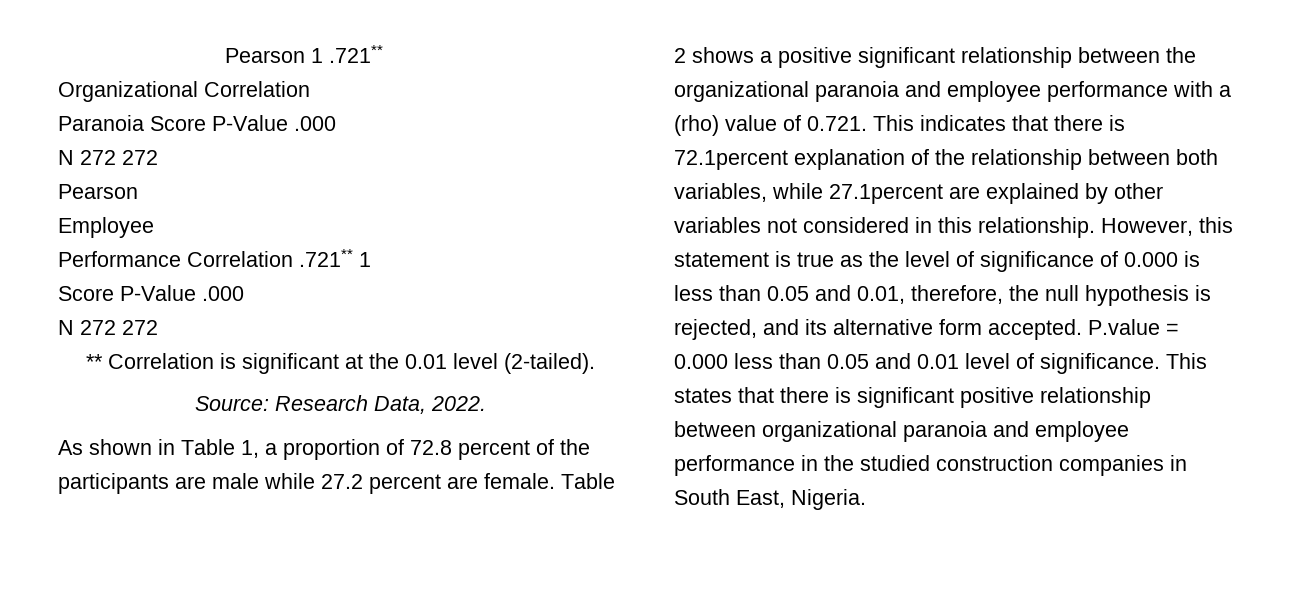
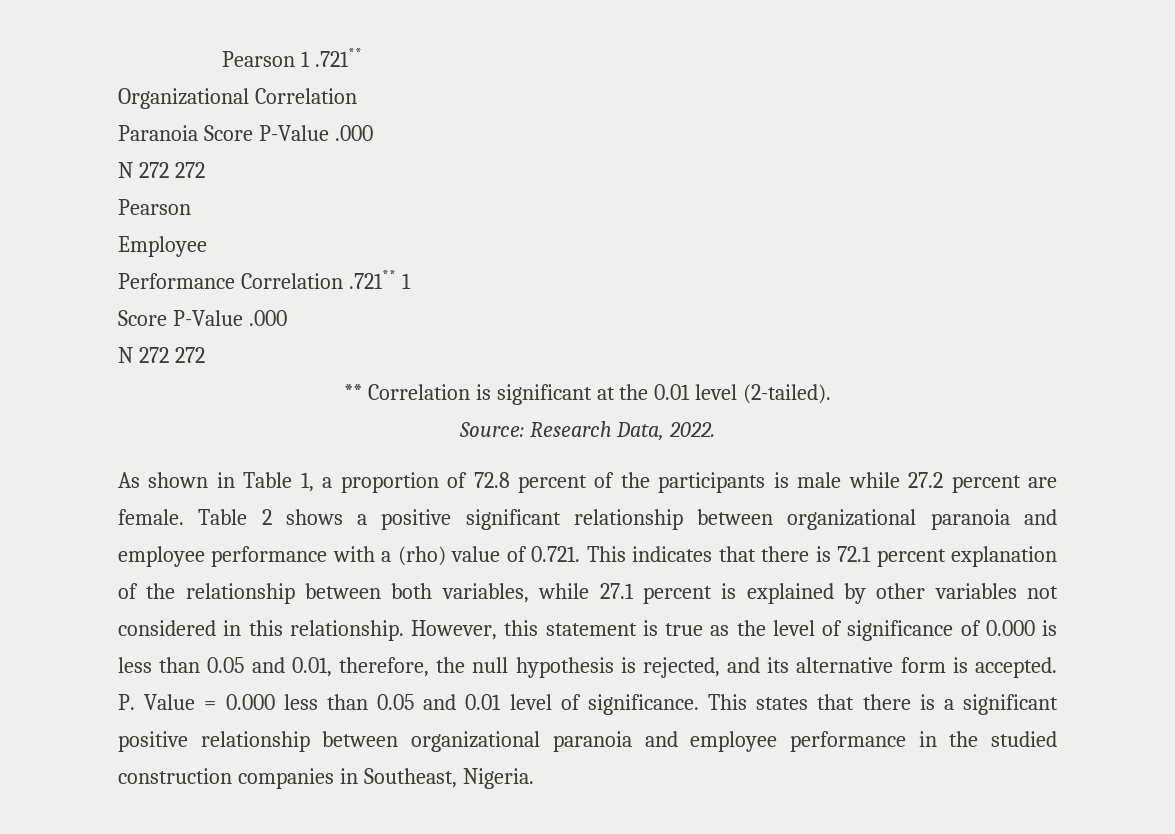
[175,476,206,489] are -> [773,472,789,488] is
[1166,47,1196,63] the -> (774, 517) none
[674,150,788,170] 72.1percent -> [837,546,946,567] 72.1 percent
[829,184,980,204] 27.1percent are -> [599,583,737,604] 27.1 percent is
[988,319,1160,340] accepted. P.value -> [952,657,1057,678] [118,694,196,710] is accepted. P. Value
(851, 395) none -> [943,699,954,710] a
[674,489,785,508] South East, -> [363,768,457,788] Southeast,

